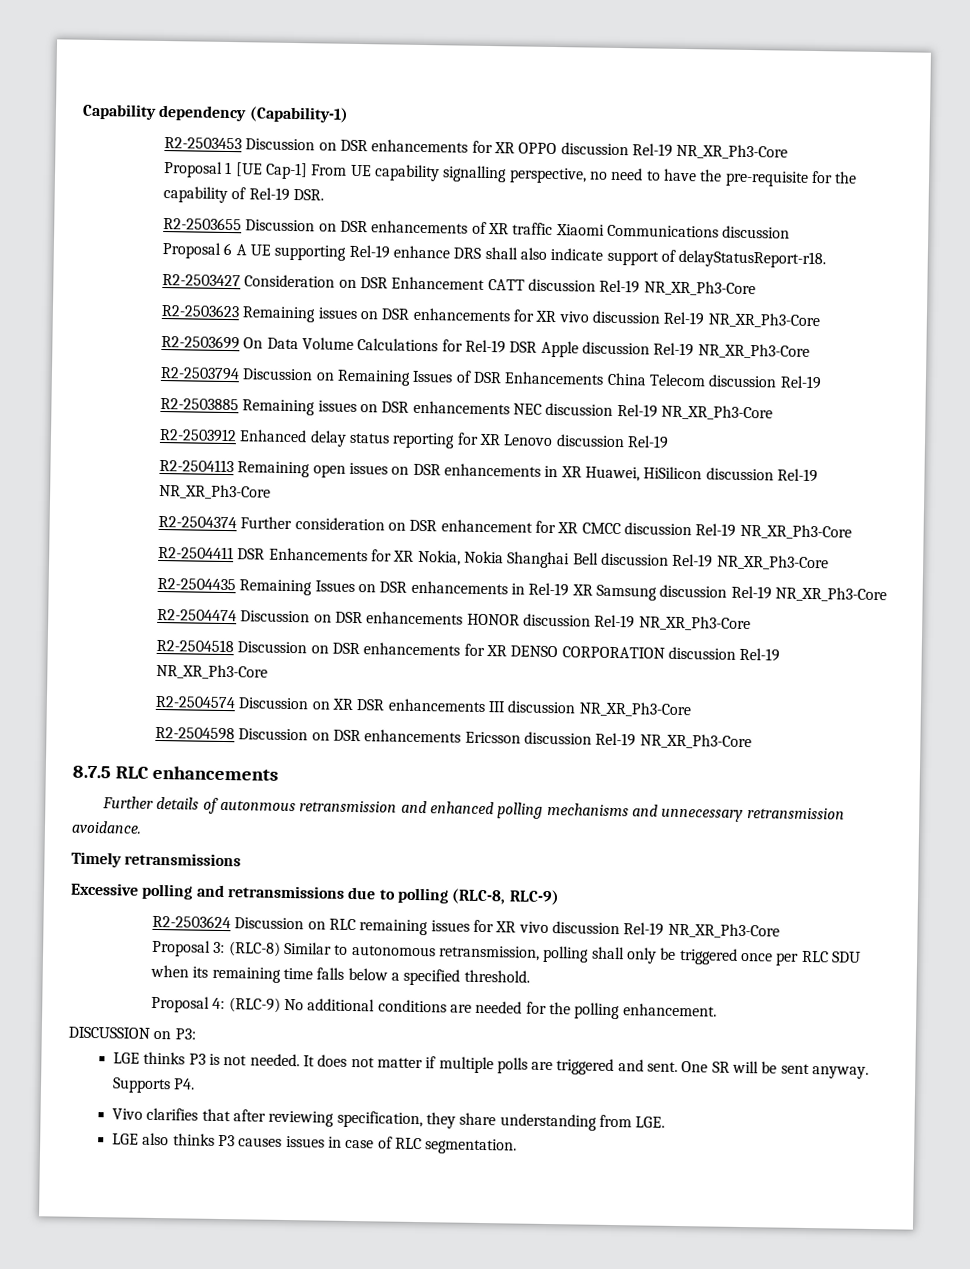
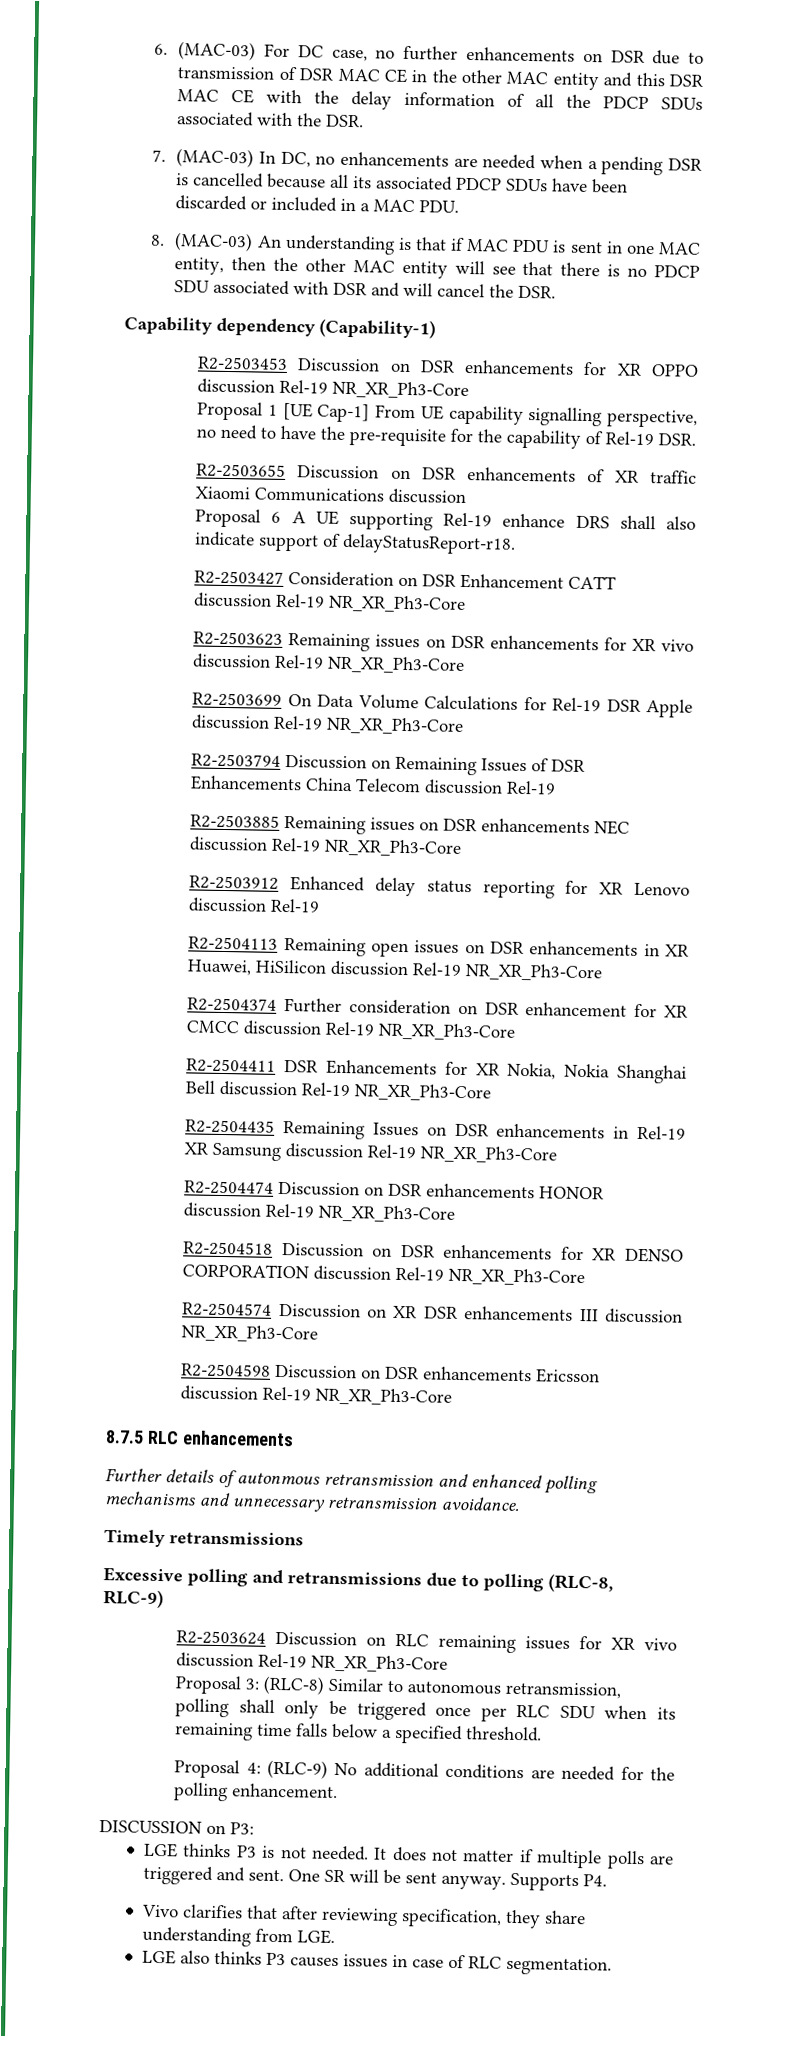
(82, 111) none -> [153,41,704,65] [177,66,703,91] [177,89,703,110] [177,111,365,128] [151,148,703,176] [176,172,629,194] [175,195,460,213] [150,232,701,255] [174,257,700,279] [174,279,557,299] 6. (MAC-03) For DC case, no further enhancements on DSR due to transmission of DSR MAC CE in the other MAC entity and this DSR MAC CE with the delay information of all the PDCP SDUs associated with the DSR. // 7. (MAC-03) In DC, no enhancements are needed when a pending DSR is cancelled because all its associated PDCP SDUs have been discarded or included in a MAC PDU. // 8. (MAC-03) An understanding is that if MAC PDU is sent in one MAC entity, then the other MAC entity will see that there is no PDCP SDU associated with DSR and will cancel the DSR. //

